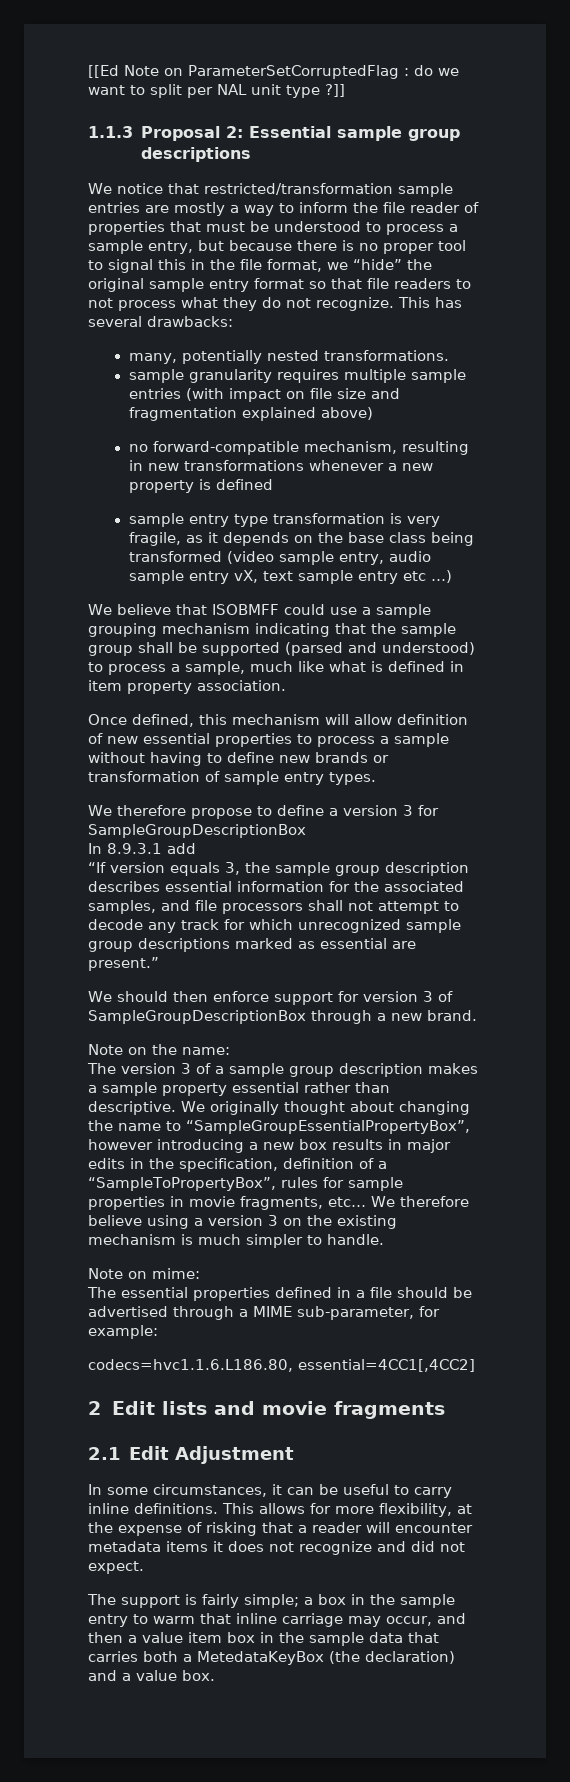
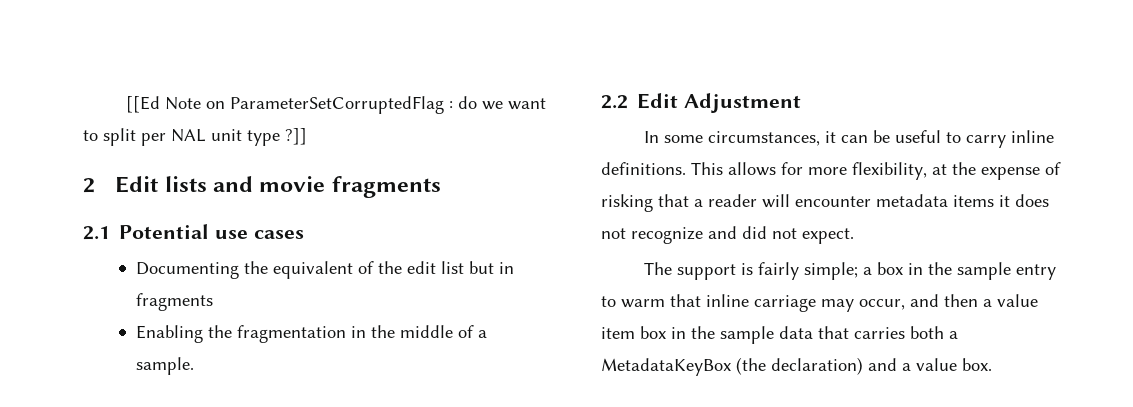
[88,126,460,141] [140,147,251,162] [88,183,453,197] [88,202,479,216] [88,221,458,235] [88,240,466,254] [88,259,432,273] [88,278,471,292] [88,297,462,311] [88,316,233,327] [128,350,449,364] [128,369,466,383] [128,388,400,402] [128,407,373,421] [128,441,469,455] [128,460,433,471] [128,479,273,493] [128,513,440,527] [128,532,474,546] [128,551,431,565] [128,570,452,584] [88,604,431,618] [88,623,456,637] [88,642,475,656] [88,661,464,675] [88,680,286,694] [88,714,468,727] [88,733,449,747] [88,752,389,766] [88,771,376,785] [88,805,439,819] [88,824,306,838] [88,843,196,854] [88,862,469,876] [88,881,464,892] [88,900,459,914] [88,919,461,933] [88,938,416,952] [88,957,159,971] [88,991,453,1005] [88,1010,477,1024] [88,1044,230,1055] [87,1063,478,1077] [88,1082,390,1096] [88,1101,470,1115] [88,1120,470,1134] [88,1139,451,1153] [88,1158,387,1172] [88,1177,403,1191] [88,1196,469,1210] [88,1215,397,1229] [88,1234,384,1248] [88,1268,200,1279] [87,1287,472,1301] [88,1306,440,1320] [88,1325,158,1339] [88,1359,475,1372] // 1.1.3 Proposal 2: Essential sample group descriptions // We notice that restricted/transformation sample entries are mostly a way to inform the file reader of properties that must be understood to process a sample entry, but because there is no proper tool to signal this in the file format, we “hide” the original sample entry format so that file readers to not process what they do not recognize. This has several drawbacks: // many, potentially nested transformations. // sample granularity requires multiple sample entries (with impact on file size and fragmentation explained above) // no forward-compatible mechanism, resulting in new transformations whenever a new property is defined // sample entry type transformation is very fragile, as it depends on the base class being transformed (video sample entry, audio sample entry vX, text sample entry etc …) // We believe that ISOBMFF could use a sample grouping mechanism indicating that the sample group shall be supported (parsed and understood) to process a sample, much like what is defined in item property association. // Once defined, this mechanism will allow definition of new essential properties to process a sample without having to define new brands or transformation of sample entry types. // We therefore propose to define a version 3 for SampleGroupDescriptionBox // In 8.9.3.1 add // “If version equals 3, the sample group description describes essential information for the associated samples, and file processors shall not attempt to decode any track for which unrecognized sample group descriptions marked as essential are present.” // We should then enforce support for version 3 of SampleGroupDescriptionBox through a new brand. // Note on the name: // The version 3 of a sample group description makes a sample property essential rather than descriptive. We originally thought about changing the name to “SampleGroupEssentialPropertyBox”, however introducing a new box results in major edits in the specification, definition of a “SampleToPropertyBox”, rules for sample properties in movie fragments, etc… We therefore believe using a version 3 on the existing mechanism is much simpler to handle. // Note on mime: // The essential properties defined in a file should be advertised through a MIME sub-parameter, for example: // codecs=hvc1.1.6.L186.80, essential=4CC1[,4CC2] -> (307, 136) none
(121, 1453) none -> [119,224,304,239] [135,261,514,279] [135,293,213,311] [135,325,487,343] [135,357,194,375] [601,95,628,109] Potential use cases // Documenting the equivalent of the edit list but in fragments // Enabling the fragmentation in the middle of a sample. // 2.2
[197,1651,324,1665] MetedataKeyBox -> [601,358,731,376] MetadataKeyBox

